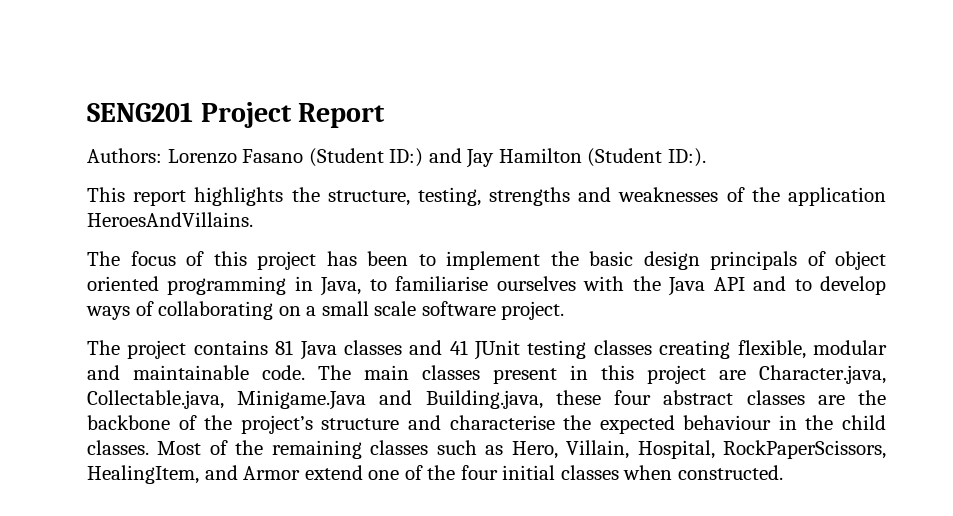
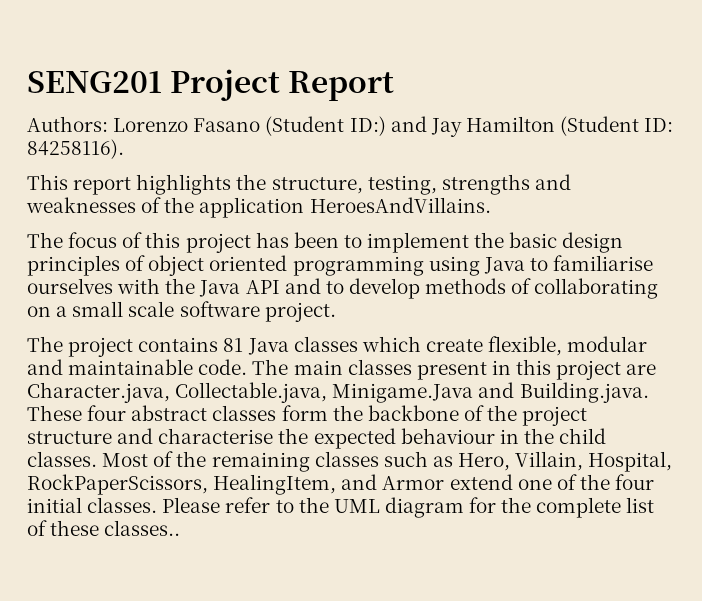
[667,148,706,167] ID:). -> [644,118,674,132] [27,139,124,159] ID: 84258116).
[710,251,797,270] principals -> [27,255,120,276] principles
[294,276,362,296] in Java, -> [428,256,525,276] using Java
[86,306,130,320] ways -> [425,278,507,294] methods
[409,340,731,360] and 41 JUnit testing classes creating -> [361,336,483,352] which create
[425,390,601,409] Building.java, these -> [519,382,649,403] [27,405,82,421] Building.java. These
[817,395,845,405] are -> [281,405,328,421] form
[240,415,313,434] project’s -> [522,406,588,426] project
[560,465,783,480] classes when constructed. -> [87,497,655,518] [27,520,181,536] classes. Please refer to the UML diagram for the complete list of these classes..

